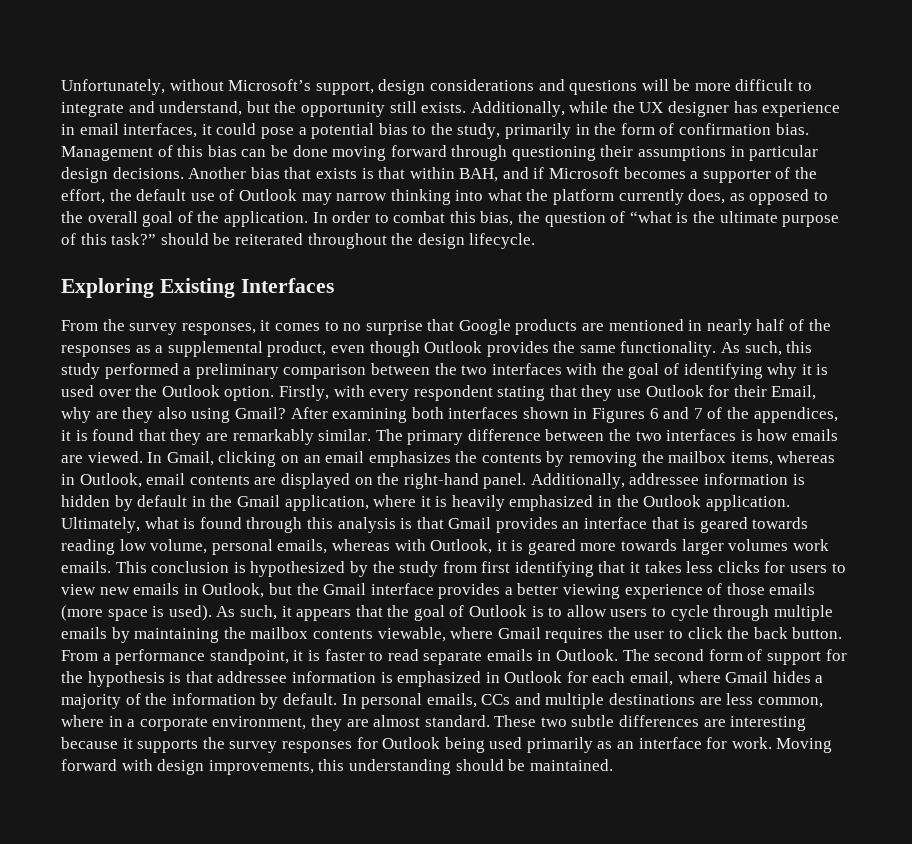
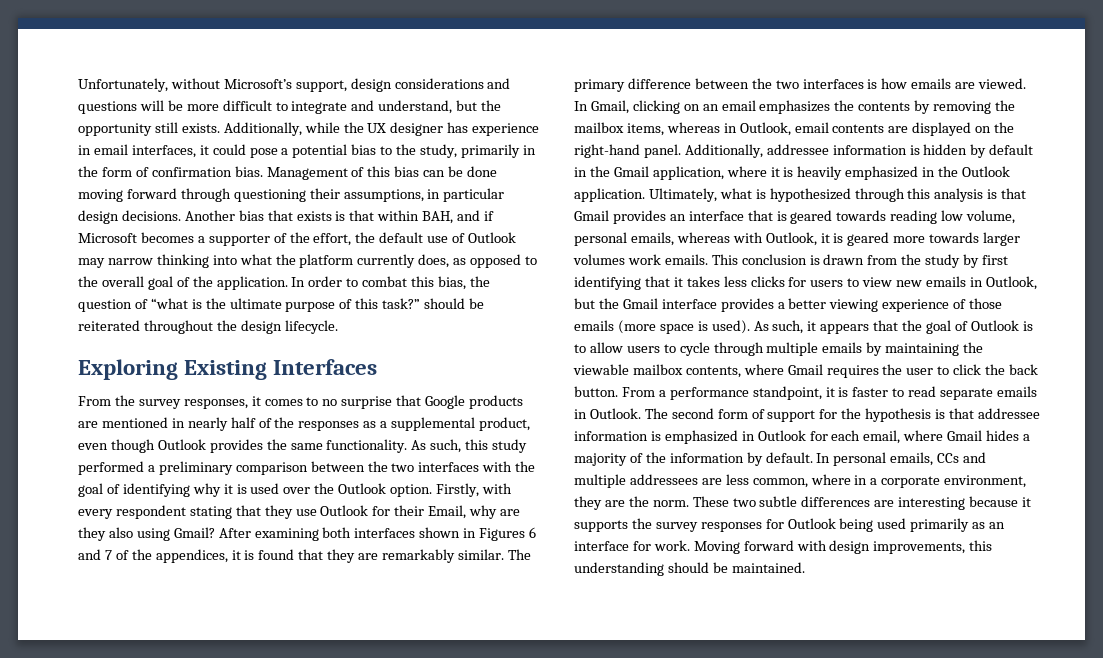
[638,146,727,161] assumptions -> [343,189,424,202] assumptions,
[199,517,242,529] found -> [769,188,851,202] hypothesized
[250,561,368,577] hypothesized by -> [823,254,898,265] drawn from
[442,561,477,573] from -> [963,254,980,268] by
[250,627,446,642] mailbox contents viewable, -> [573,364,741,378] viewable mailbox contents,
[609,693,696,705] destinations -> [629,474,698,485] addressees
[373,715,490,727] almost standard. -> [628,496,689,507] the norm.

